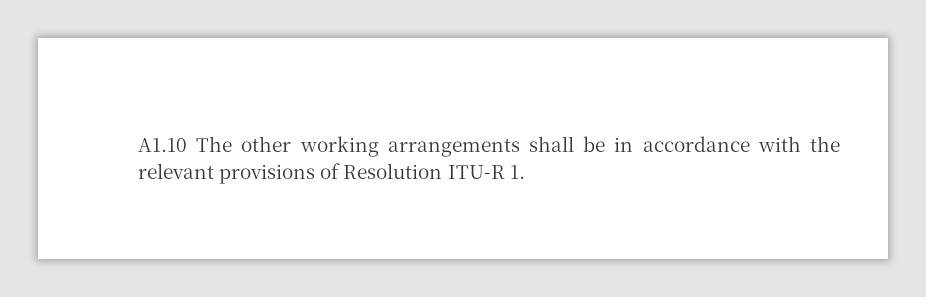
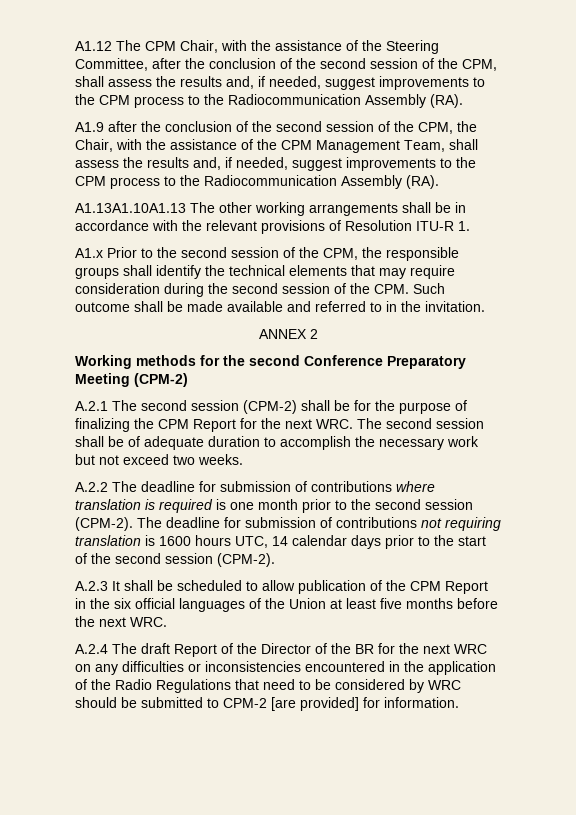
[138,138,187,152] A1.10 -> [75,40,439,54] [75,58,497,71] [75,76,485,90] [75,94,463,108] [75,121,477,134] [75,139,478,153] [75,157,476,171] [75,175,439,189] [75,203,186,213] A1.12 The CPM Chair, with the assistance of the Steering Committee, after the conclusion of the second session of the CPM, shall assess the results and, if needed, suggest improvements to the CPM process to the Radiocommunication Assembly (RA). // A1.9 after the conclusion of the second session of the CPM, the Chair, with the assistance of the CPM Management Team, shall assess the results and, if needed, suggest improvements to the CPM process to the Radiocommunication Assembly (RA). // A1.13A1.10A1.13
(525, 172) none -> [75,247,459,261] [75,265,455,279] [75,283,445,297] [75,301,485,312] [258,329,318,339] [75,355,466,369] [75,373,188,387] [75,400,467,414] [75,418,484,432] [75,436,479,450] [75,454,243,465] [75,481,435,492] [75,499,473,513] [75,517,501,531] [75,535,486,549] [75,553,275,567] [75,580,488,594] [75,598,498,612] [75,616,167,627] [75,643,487,657] [75,661,496,675] [75,679,461,693] [75,697,459,711] // A1.x Prior to the second session of the CPM, the responsible groups shall identify the technical elements that may require consideration during the second session of the CPM. Such outcome shall be made available and referred to in the invitation. // ANNEX 2 // Working methods for the second Conference Preparatory Meeting (CPM-2) // A.2.1 The second session (CPM-2) shall be for the purpose of finalizing the CPM Report for the next WRC. The second session shall be of adequate duration to accomplish the necessary work but not exceed two weeks. // A.2.2 The deadline for submission of contributions where translation is required is one month prior to the second session (CPM-2). The deadline for submission of contributions not requiring translation is 1600 hours UTC, 14 calendar days prior to the start of the second session (CPM-2). // A.2.3 It shall be scheduled to allow publication of the CPM Report in the six official languages of the Union at least five months before the next WRC. // A.2.4 The draft Report of the Director of the BR for the next WRC on any difficulties or inconsistencies encountered in the application of the Radio Regulations that need to be considered by WRC should be submitted to CPM-2 [are provided] for information.

